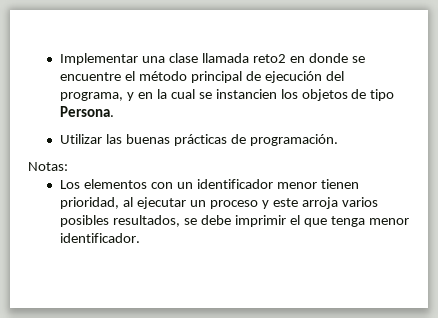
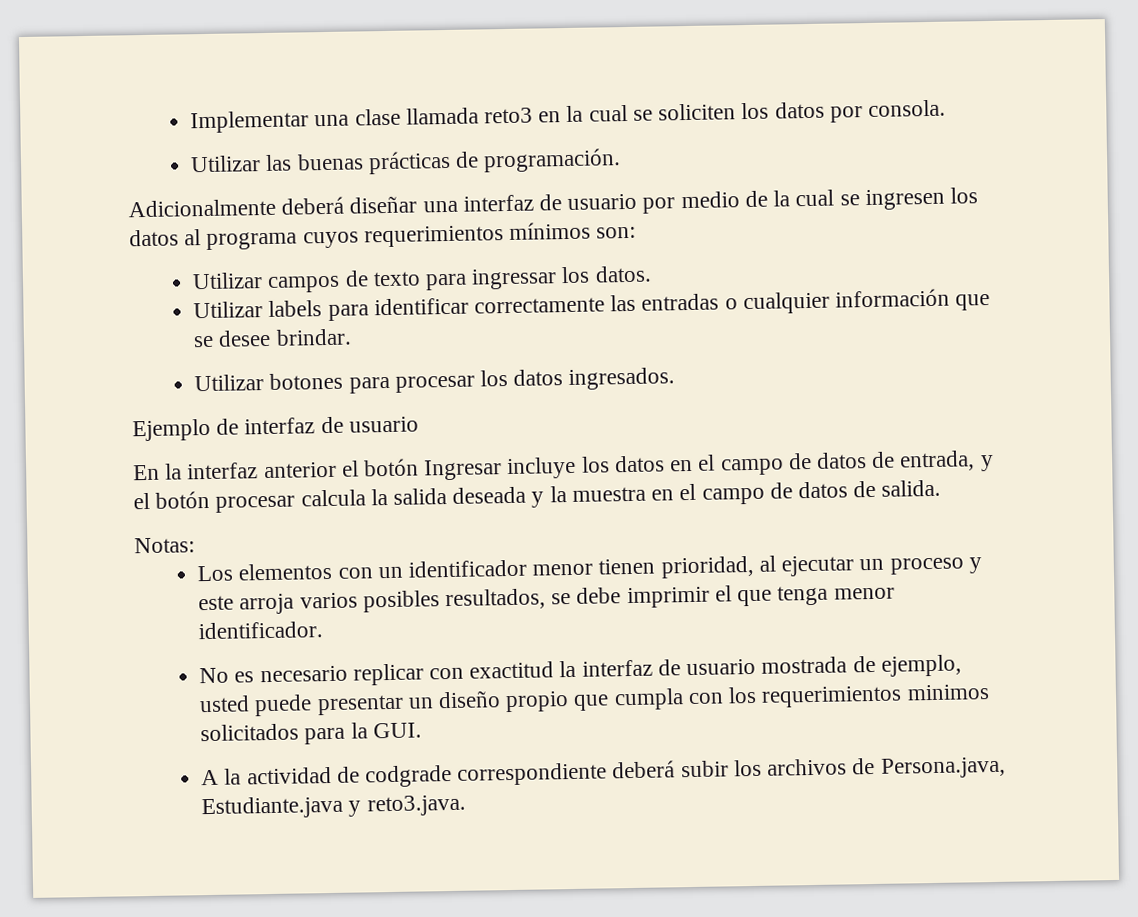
[252,53,365,63] [60,71,344,83] [60,89,395,101] [60,106,115,117] reto2 en donde se encuentre el método principal de ejecución del programa, y en la cual se instancien los objetos de tipo Persona. -> [484,99,946,124] reto3 en la cual se soliciten los datos por consola.
(338, 140) none -> [128,187,978,218] [129,221,637,250] [192,265,652,293] [193,288,991,321] [193,328,352,348] [194,367,676,394] [132,416,419,442] [133,450,994,481] [133,479,942,513] // Adicionalmente deberá diseñar una interfaz de usuario por medio de la cual se ingresen los datos al programa cuyos requerimientos mínimos son: // Utilizar campos de texto para ingressar los datos. // Utilizar labels para identificar correctamente las entradas o cualquier información que se desee brindar. // Utilizar botones para procesar los datos ingresados. // Ejemplo de interfaz de usuario // En la interfaz anterior el botón Ingresar incluye los datos en el campo de datos de entrada, y el botón procesar calcula la salida deseada y la muestra en el campo de datos de salida.
(141, 238) none -> [199,654,962,686] [199,684,990,717] [200,722,422,745] [201,756,1006,788] [201,794,466,820] // No es necesario replicar con exactitud la interfaz de usuario mostrada de ejemplo, usted puede presentar un diseño propio que cumpla con los requerimientos minimos solicitados para la GUI. // A la actividad de codgrade correspondiente deberá subir los archivos de Persona.java, Estudiante.java y reto3.java.

